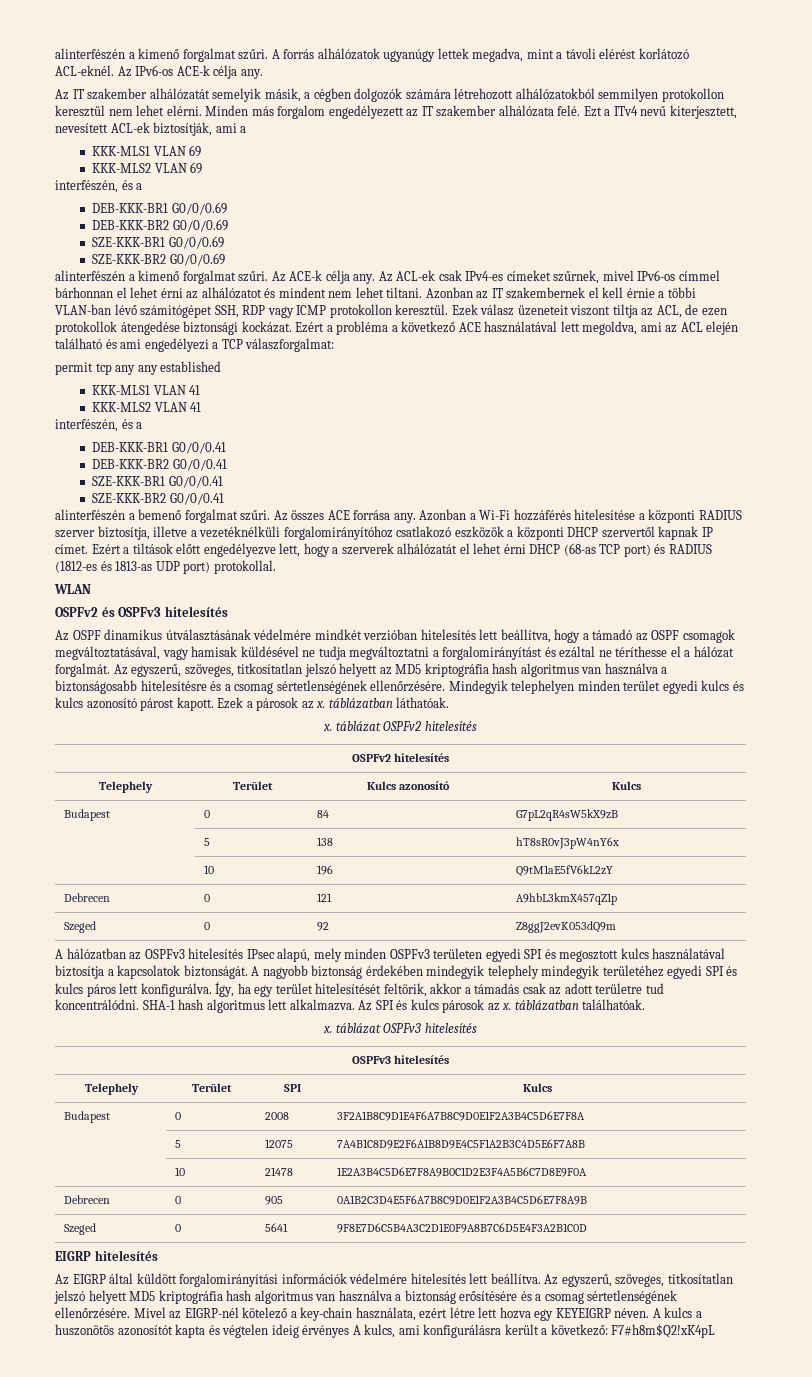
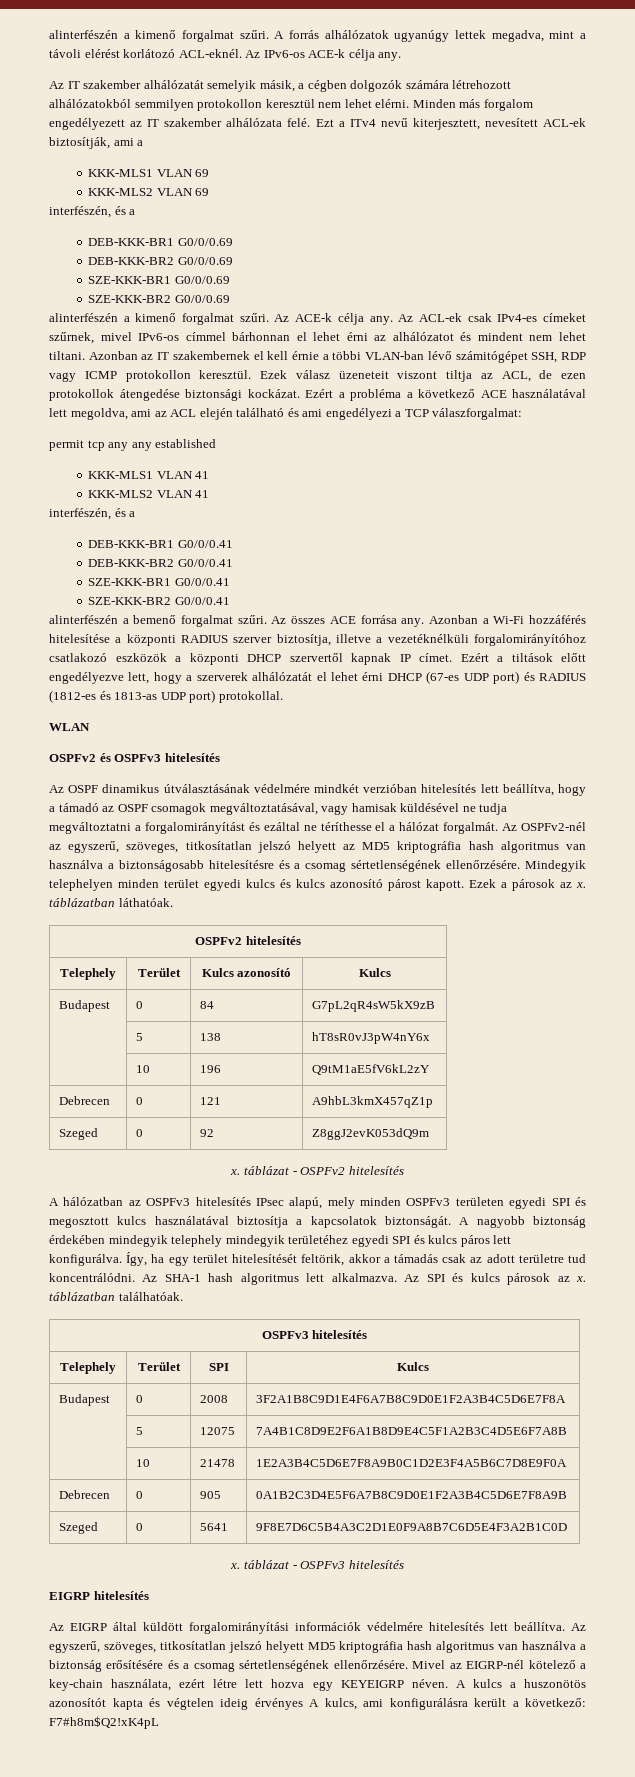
[563,543,621,556] (68-as TCP -> [426,671,489,684] (67-es UDP
(128, 669) none -> [521,822,587,831] [49,844,61,850] OSPFv2-nél az
[323,721,477,732] // x. táblázat OSPFv2 hitelesítés -> (173, 902) none
(616, 927) none -> [230,1166,404,1175] // x. táblázat - OSPFv2 hitelesítés
(139, 1004) none -> [142,1274,158,1282] Az
[323,1023,477,1034] // x. táblázat OSPFv3 hitelesítés -> (183, 1296) none
(587, 1228) none -> [230,1560,404,1569] // x. táblázat - OSPFv3 hitelesítés

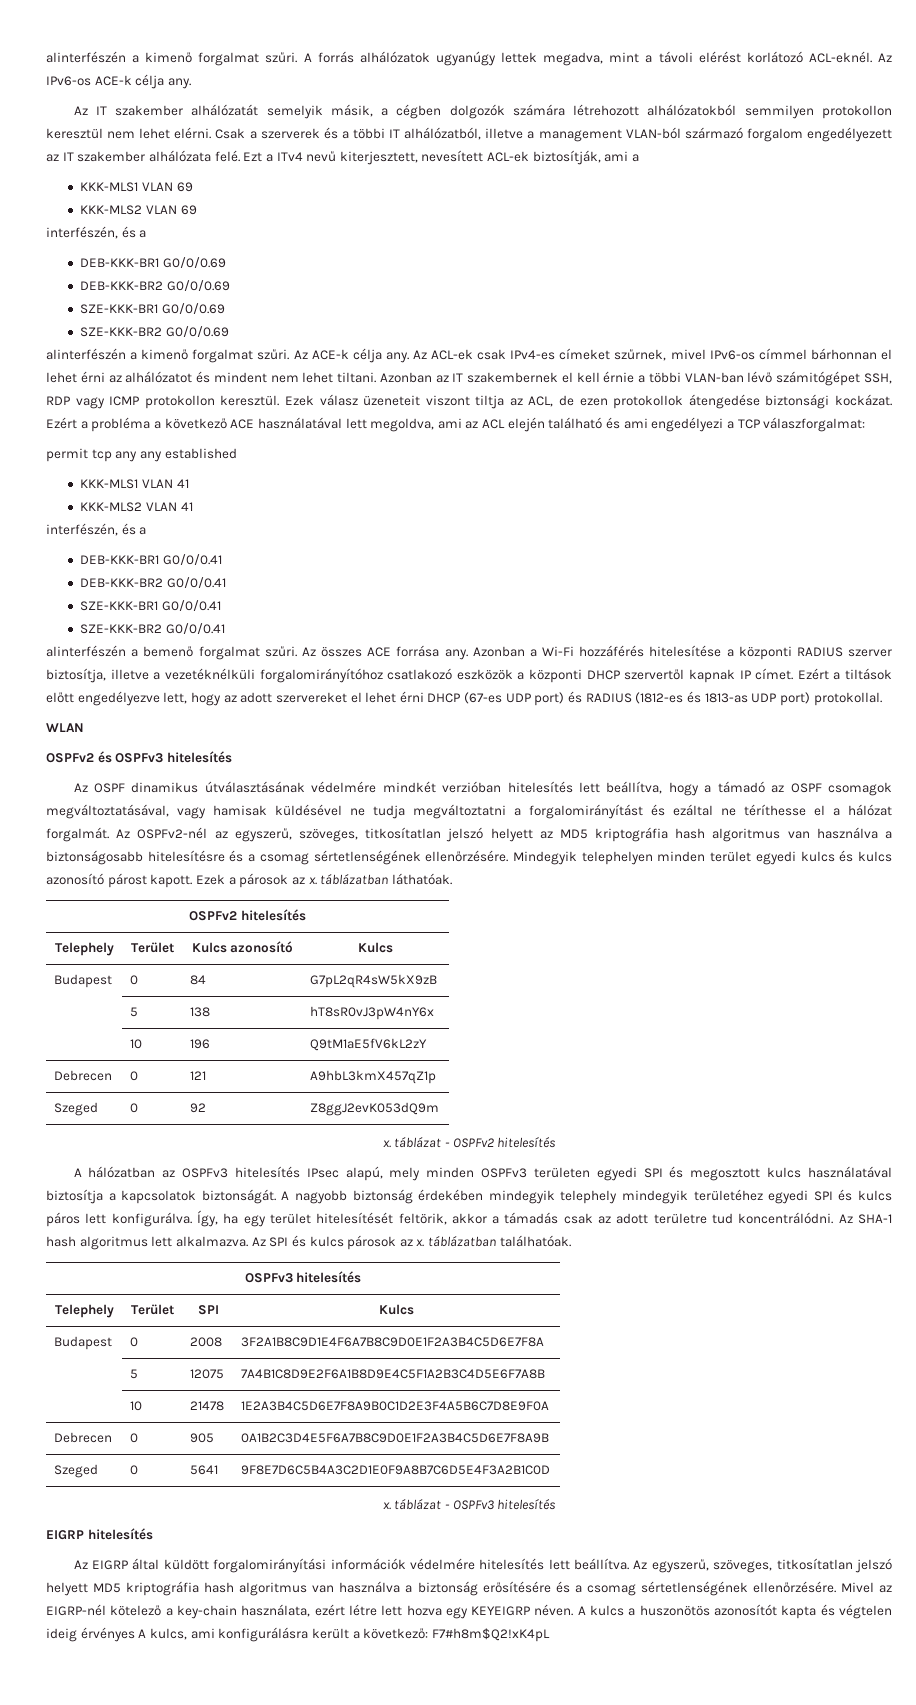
[412,99,481,108] Minden más -> [215,127,743,142] Csak a szerverek és a többi IT alhálózatból, illetve a management VLAN-ból származó
[186,672,313,681] a szerverek alhálózatát -> [223,692,347,703] az adott szervereket

